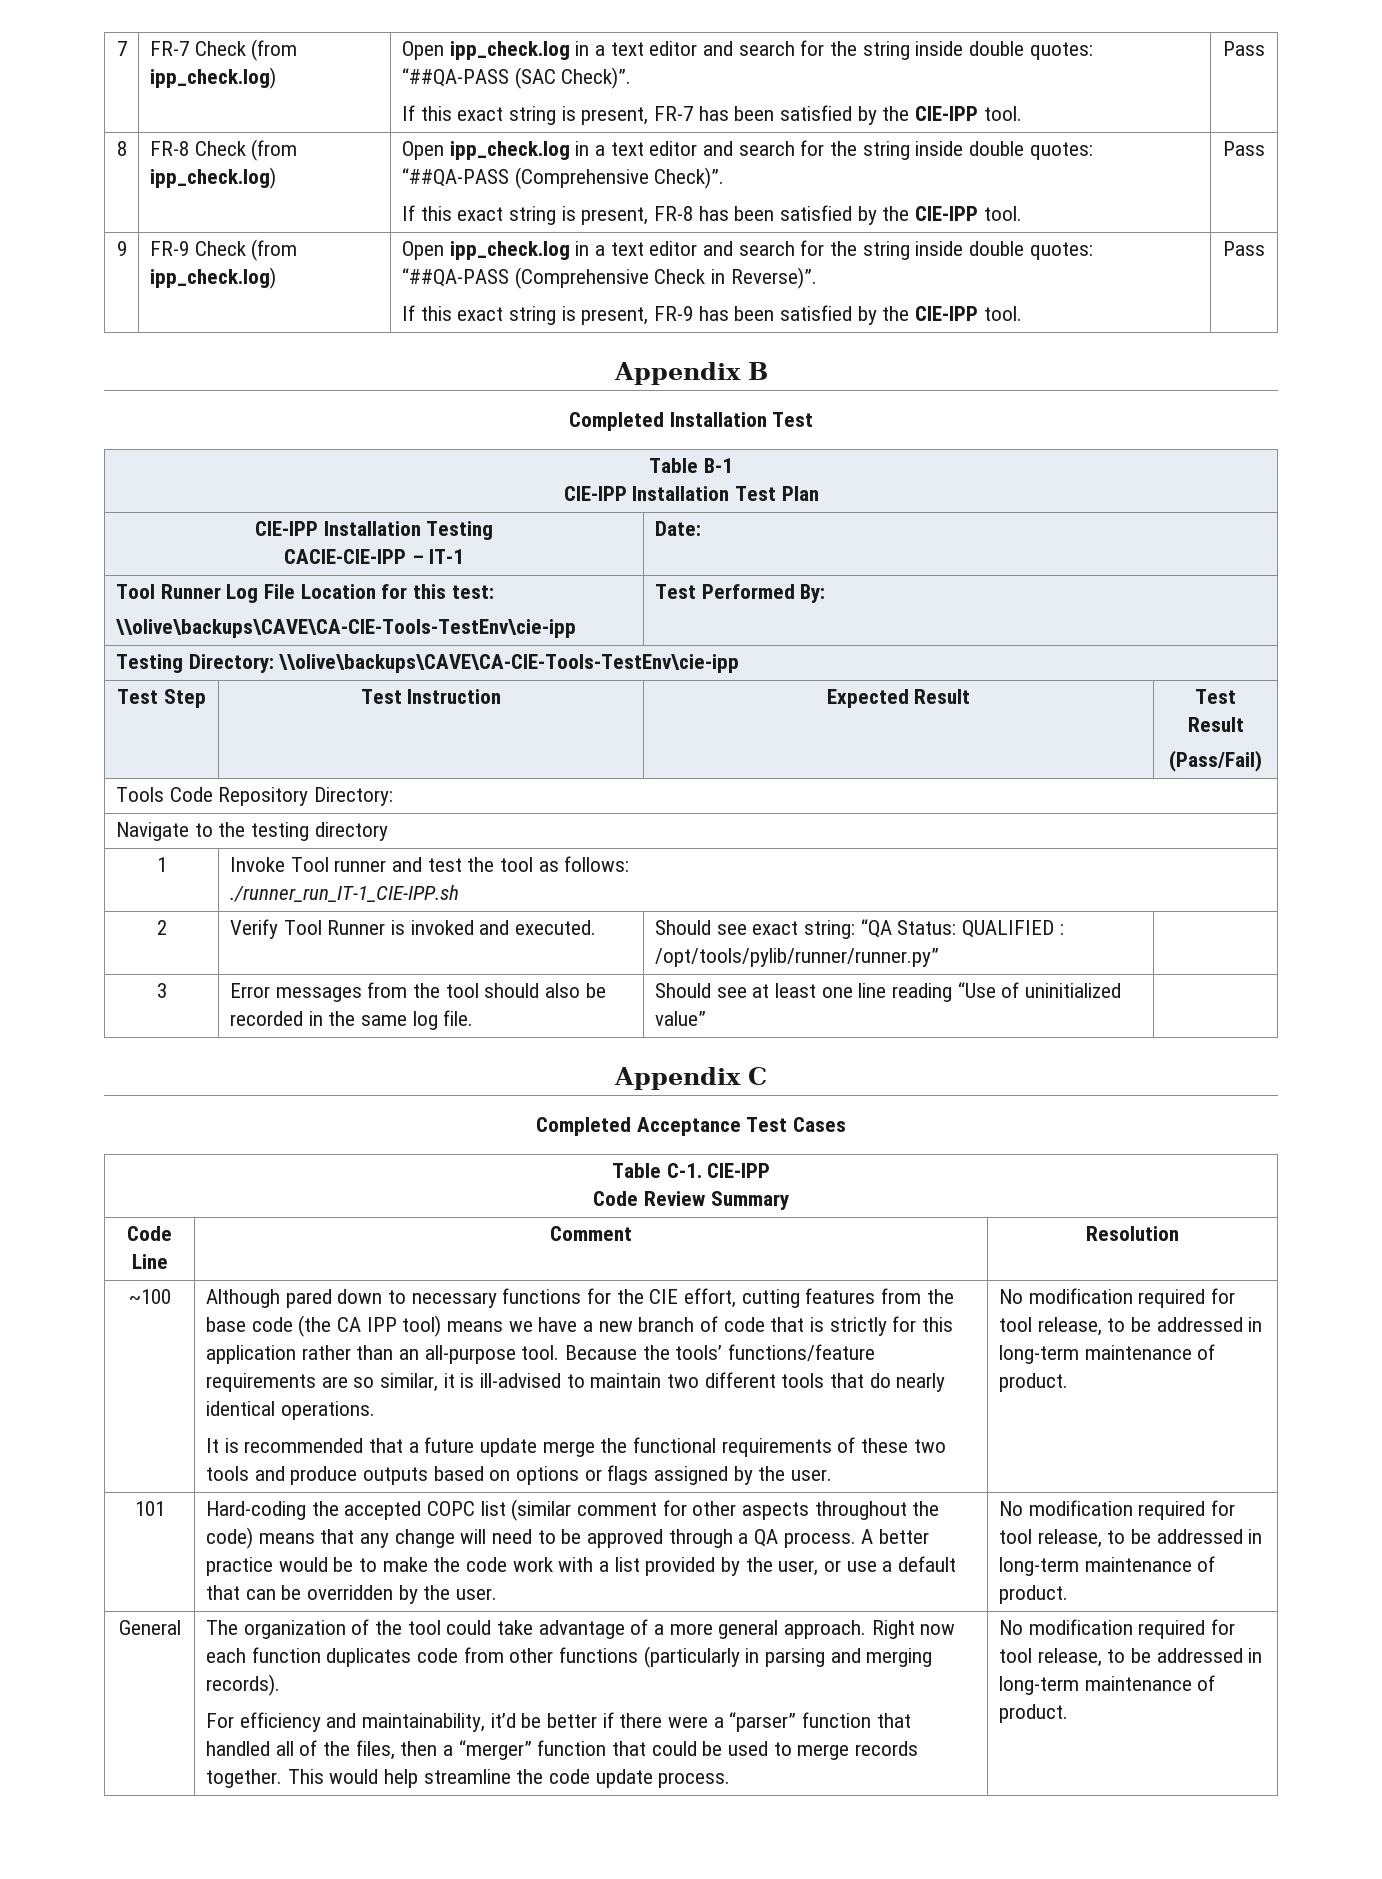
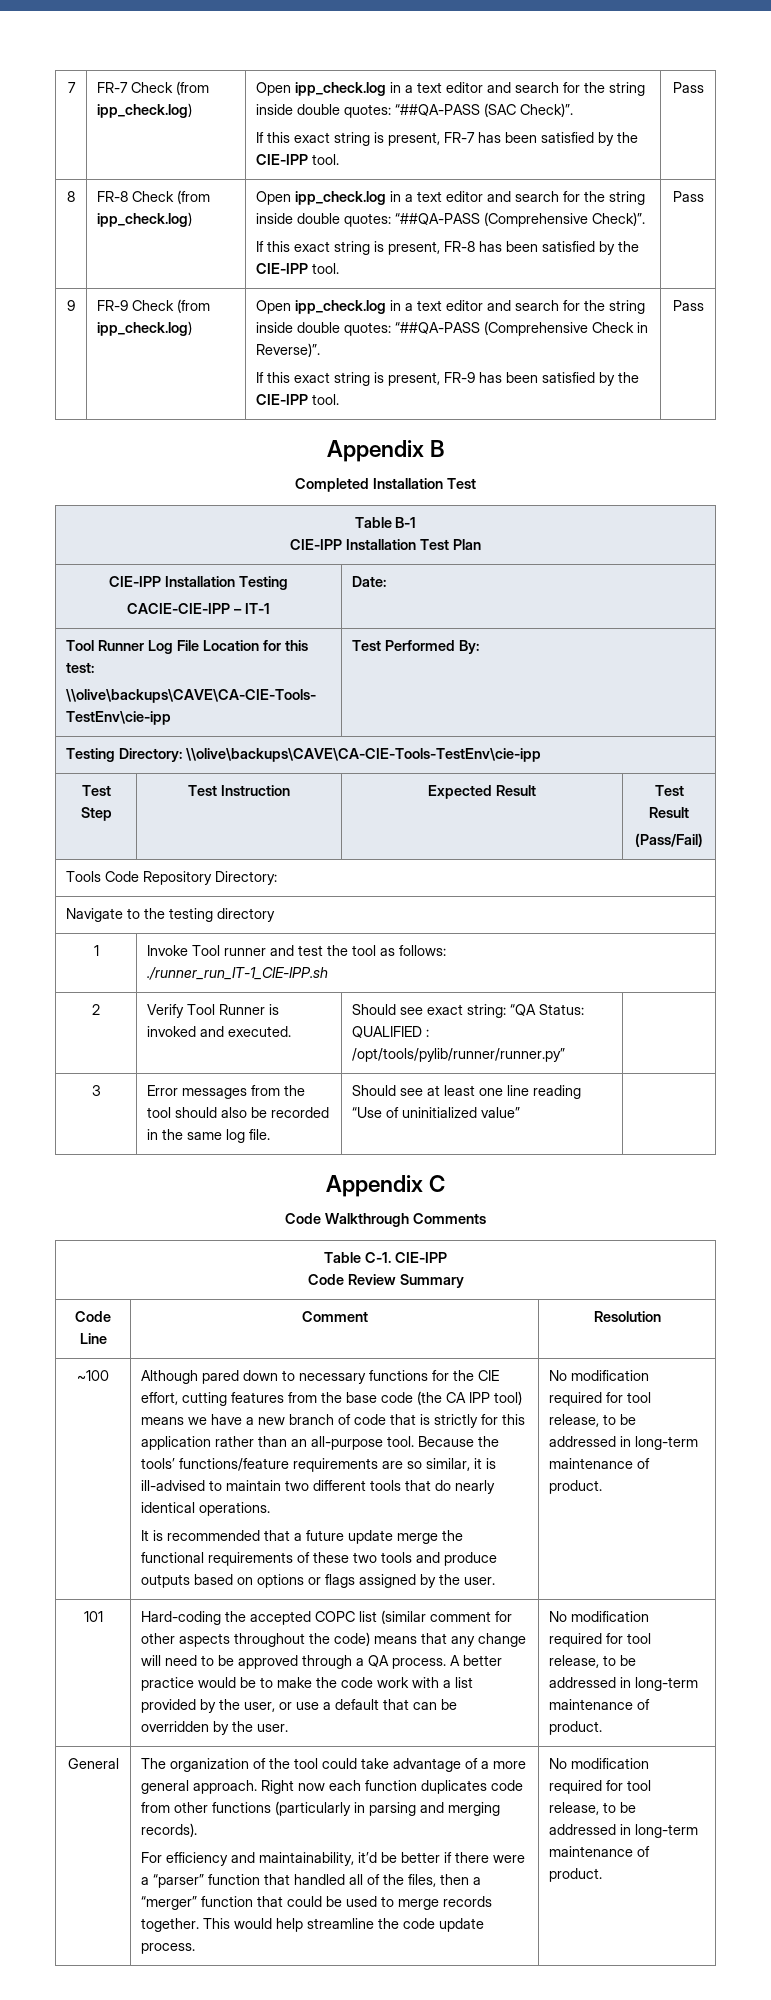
[535,1117,847,1136] Completed Acceptance Test Cases -> [285,1213,486,1227] Code Walkthrough Comments

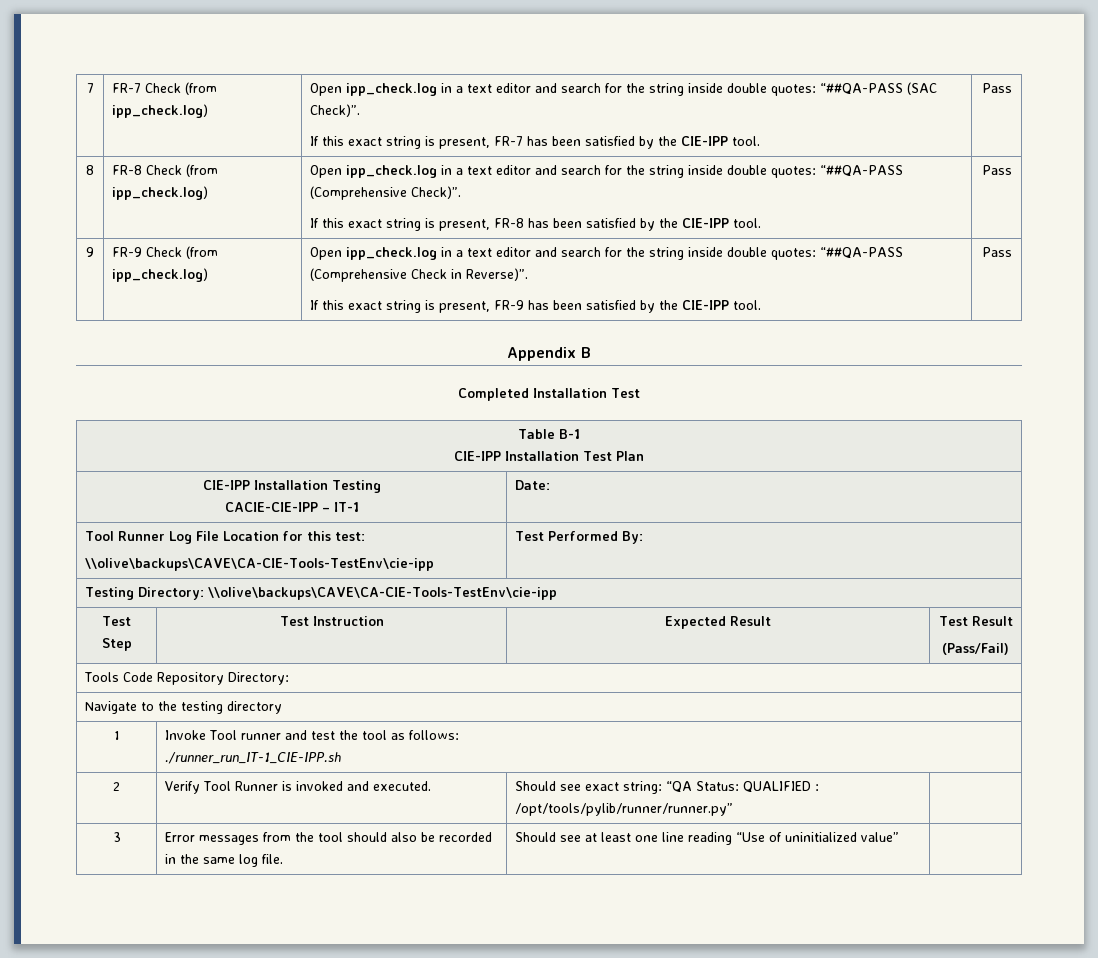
[325,1175,446,1197] [285,1213,486,1227] [324,1252,447,1263] [307,1274,464,1288] [75,1311,111,1322] [79,1333,107,1344] [301,1311,368,1322] [593,1311,661,1322] [77,1370,109,1381] [141,1370,500,1384] [141,1391,523,1406] [141,1414,526,1428] [141,1436,500,1450] [141,1458,497,1472] [141,1480,496,1494] [141,1502,271,1516] [141,1530,464,1544] [141,1552,498,1566] [141,1574,496,1588] [549,1370,650,1381] [549,1392,652,1406] [549,1414,637,1427] [549,1436,699,1450] [549,1458,651,1469] [549,1480,603,1494] [83,1611,103,1622] [141,1610,513,1625] [141,1632,527,1647] [141,1655,503,1669] [141,1677,474,1691] [141,1699,458,1713] [141,1721,289,1735] [549,1611,650,1622] [549,1633,652,1647] [549,1655,637,1668] [549,1677,699,1691] [549,1699,651,1710] [549,1721,603,1735] [67,1758,119,1769] [141,1758,527,1772] [141,1780,524,1794] [141,1801,501,1816] [141,1823,198,1837] [141,1852,526,1866] [141,1874,482,1888] [141,1896,493,1910] [141,1918,485,1932] [141,1943,196,1954] [549,1758,650,1769] [549,1780,652,1794] [549,1802,637,1815] [549,1824,699,1838] [549,1846,651,1857] [549,1868,603,1882] // Appendix C // Code Walkthrough Comments // Table C-1. CIE-IPP // Code Review Summary // Code Line | Comment | Resolution // ~100 | Although pared down to necessary functions for the CIE effort, cutting features from the base code (the CA IPP tool) means we have a new branch of code that is strictly for this application rather than an all-purpose tool. Because the tools’ functions/feature requirements are so similar, it is ill-advised to maintain two different tools that do nearly identical operations. // It is recommended that a future update merge the functional requirements of these two tools and produce outputs based on options or flags assigned by the user. | No modification required for tool release, to be addressed in long-term maintenance of product. // 101 | Hard-coding the accepted COPC list (similar comment for other aspects throughout the code) means that any change will need to be approved through a QA process. A better practice would be to make the code work with a list provided by the user, or use a default that can be overridden by the user. | No modification required for tool release, to be addressed in long-term maintenance of product. // General | The organization of the tool could take advantage of a more general approach. Right now each function duplicates code from other functions (particularly in parsing and merging records). // For efficiency and maintainability, it’d be better if there were a “parser” function that handled all of the files, then a “merger” function that could be used to merge records together. This would help streamline the code update process. | No modification required for tool release, to be addressed in long-term maintenance of product. -> (900, 837) none

